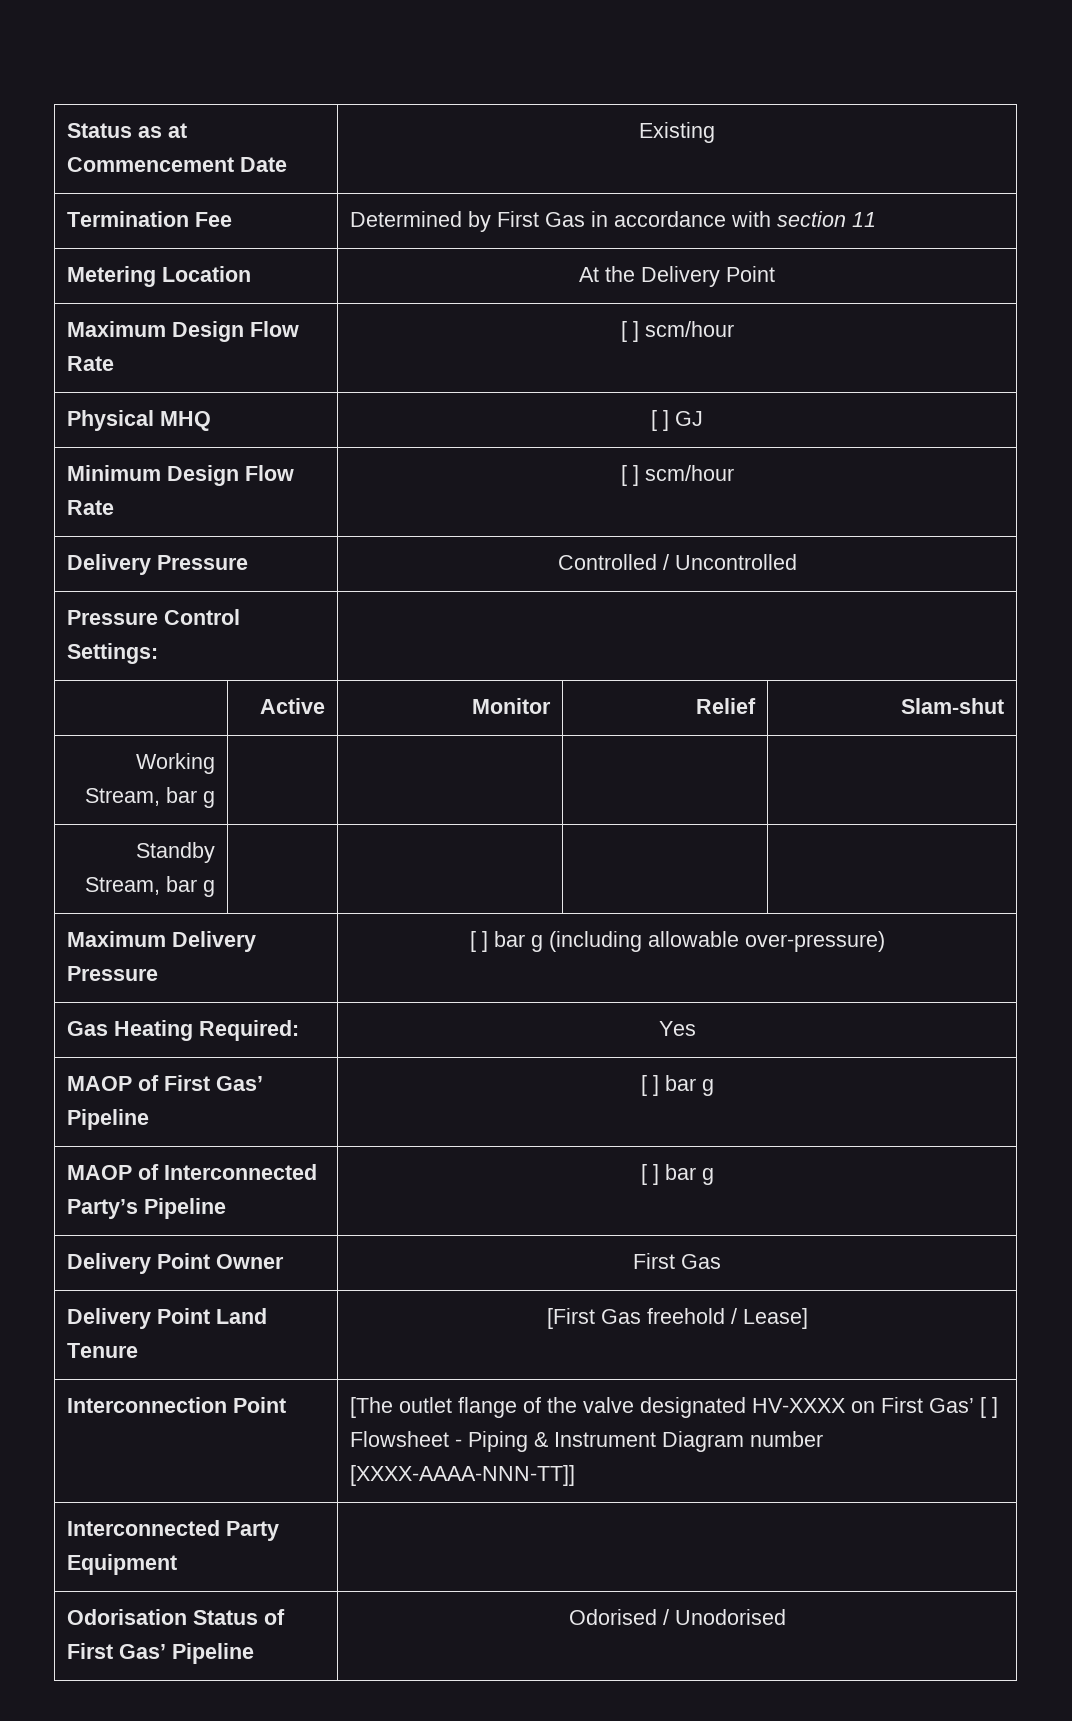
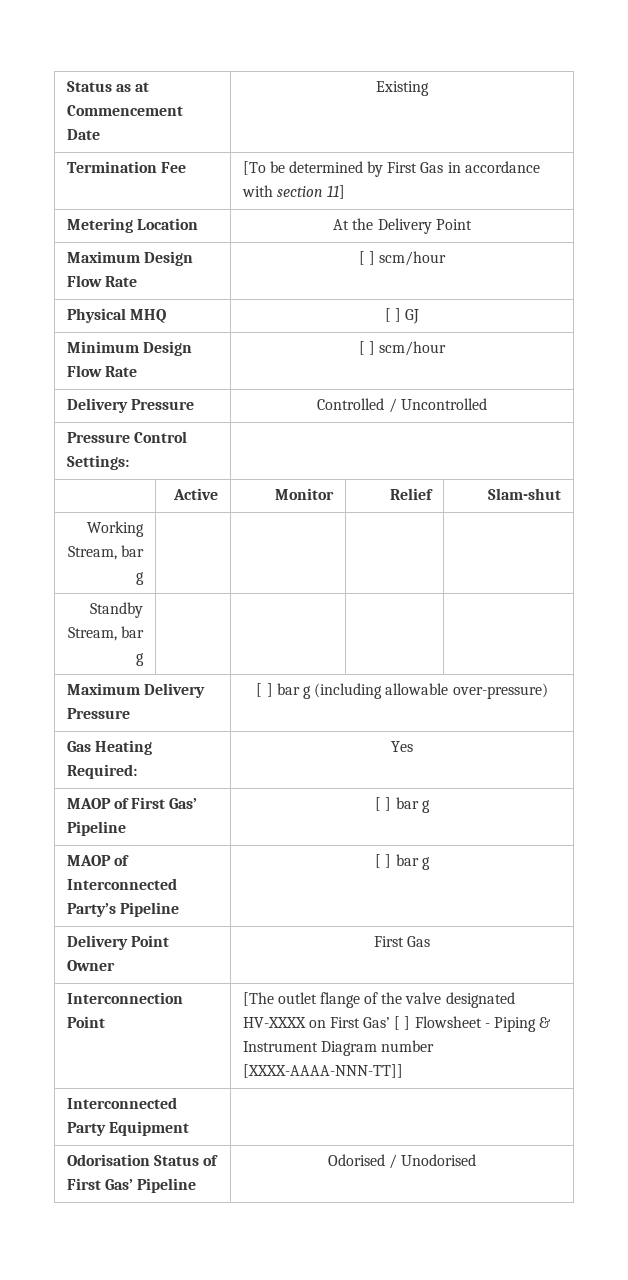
[350,211,463,227] Determined -> [242,161,363,175] [To be determined
[852,212,877,227] 11 -> [326,185,345,199] 11]
[67,1308,268,1329] [67,1343,139,1358] [546,1308,808,1329] // Delivery Point Land Tenure | [First Gas freehold / Lease] -> (431, 941) none

